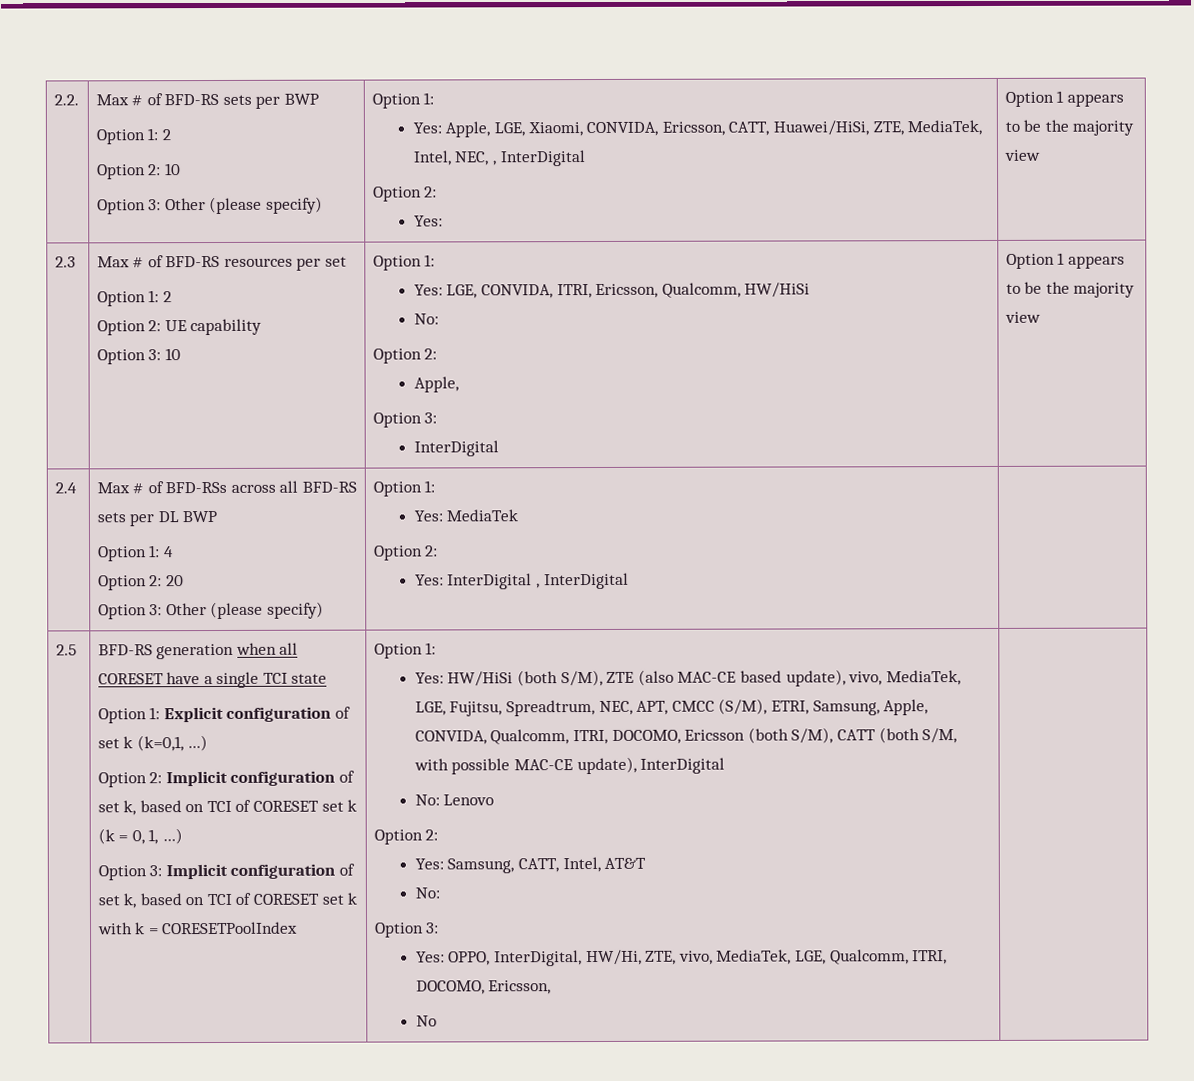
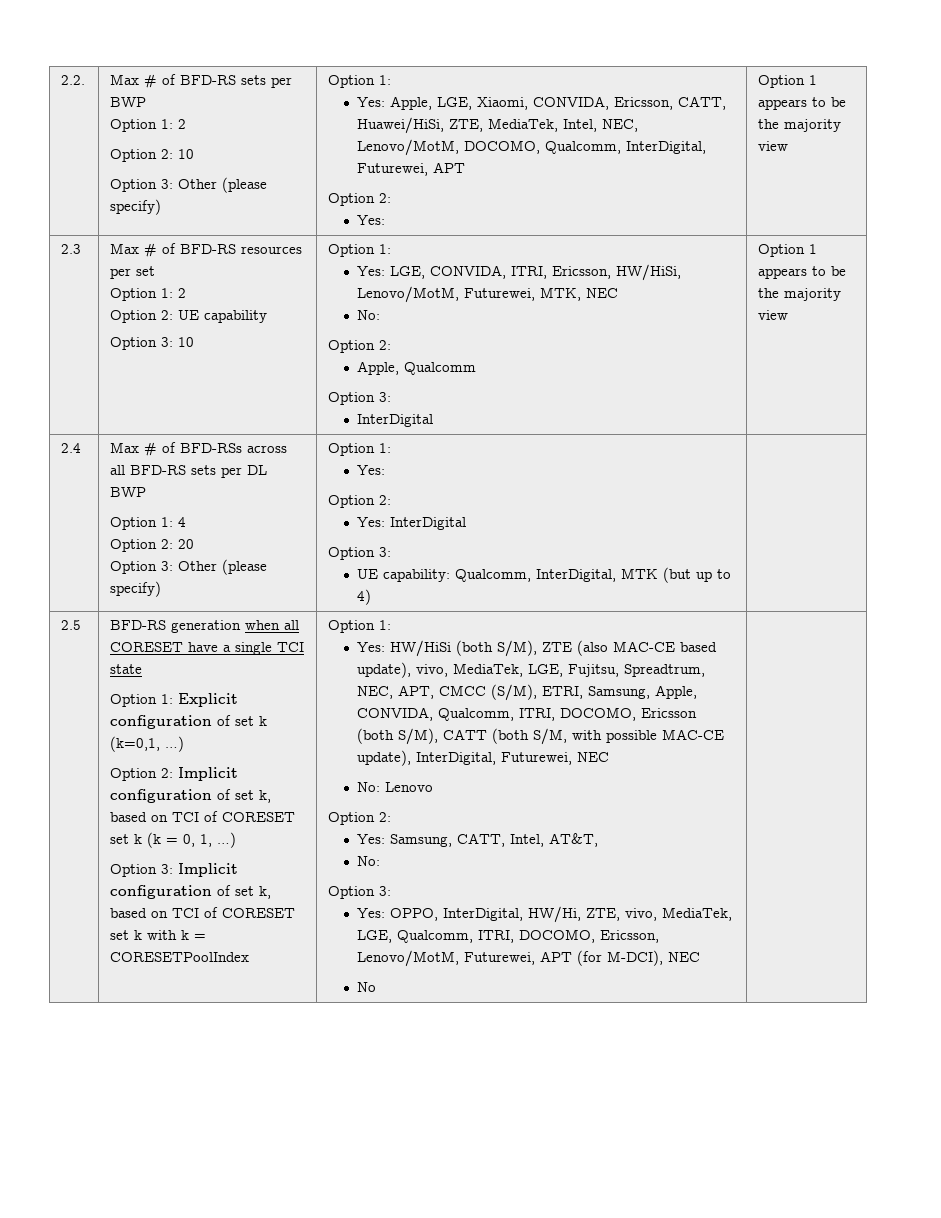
[493,150,586,167] , InterDigital -> [356,139,706,156] [356,162,465,176] Lenovo/MotM, DOCOMO, Qualcomm, InterDigital, Futurewei, APT
[661,282,811,298] Qualcomm, HW/HiSi -> [615,264,681,281] [356,286,618,303] HW/HiSi, Lenovo/MotM, Futurewei, MTK, NEC
(459, 384) none -> [403,362,476,375] Qualcomm
[446,509,519,522] MediaTek -> (385, 470) none
[536,572,629,590] , InterDigital -> [328,547,392,560] [356,567,731,583] [356,589,371,605] // Option 3: // UE capability: Qualcomm, InterDigital, MTK (but up to 4)
[640,757,726,774] InterDigital -> [415,752,609,765] InterDigital, Futurewei, NEC
[604,857,647,869] AT&T -> [548,833,598,847] AT&T,
(552, 987) none -> [356,950,700,967] Lenovo/MotM, Futurewei, APT (for M-DCI), NEC

